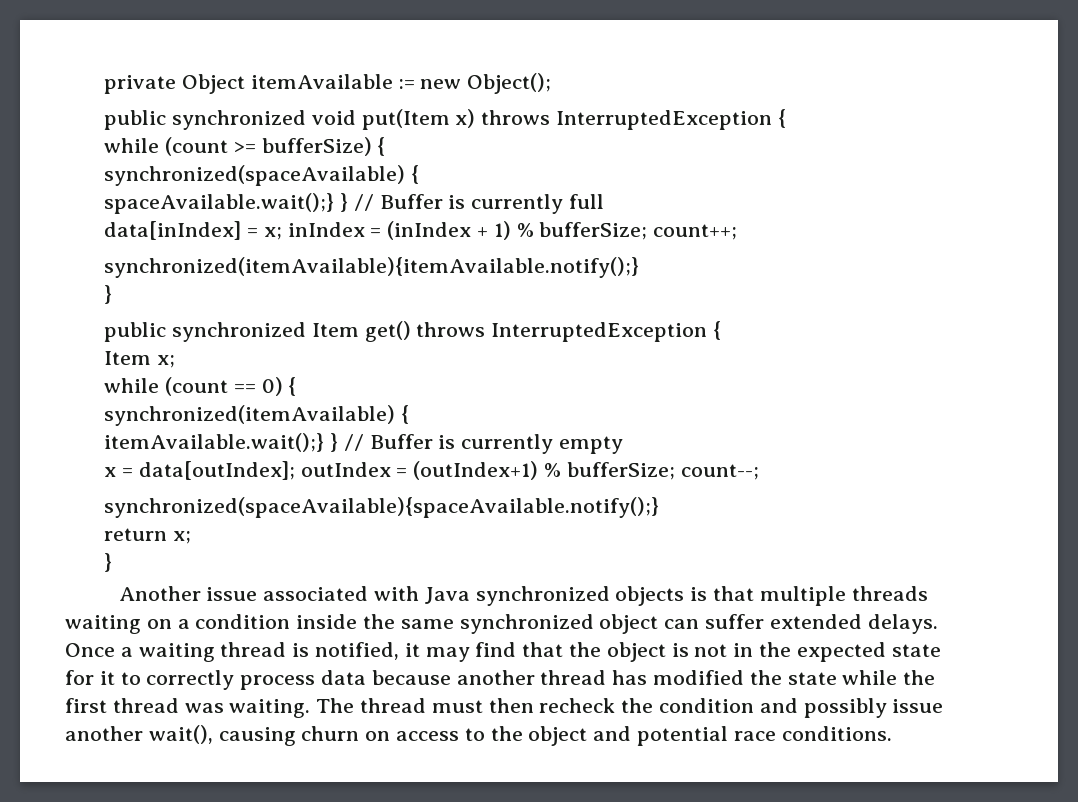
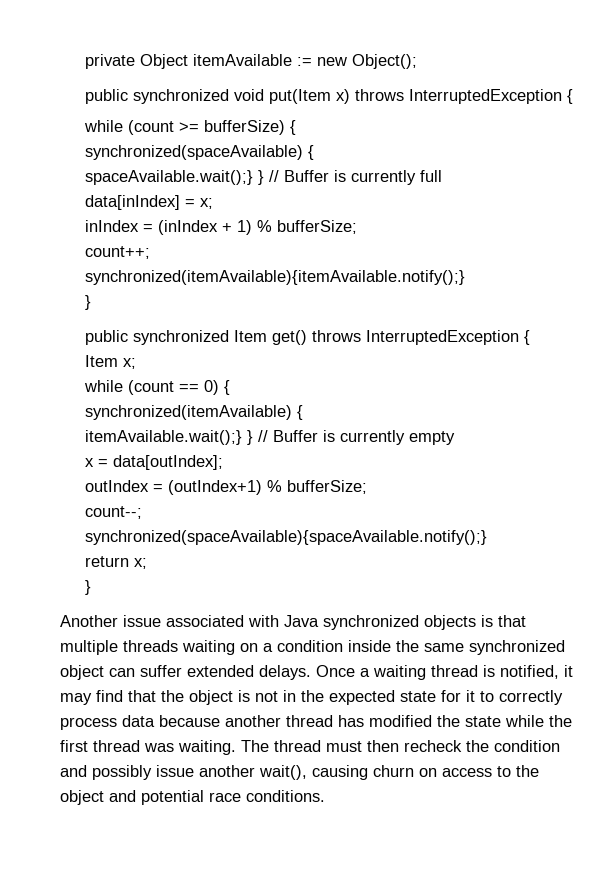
(282, 233) none -> (214, 203) //
(648, 231) none -> (358, 227) //
(295, 470) none -> (224, 462) //
(675, 471) none -> (368, 487) //

